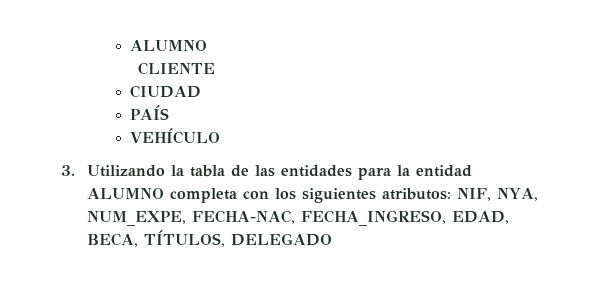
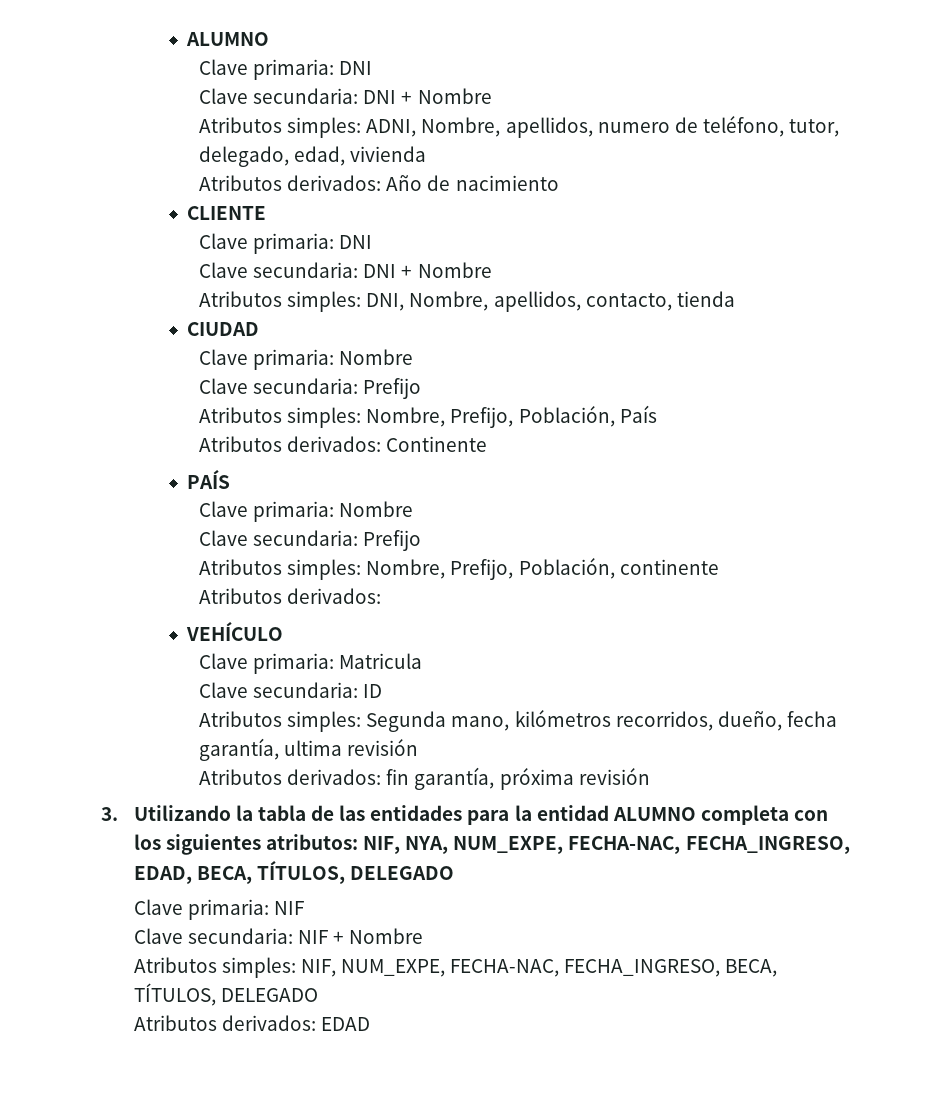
[138,62,216,75] [130,85,202,98] [130,105,170,120] [130,128,221,144] CLIENTE // CIUDAD // PAÍS // VEHÍCULO -> [198,59,373,80] [198,88,492,104] [198,116,840,138] [198,146,427,167] [198,175,559,191] [187,206,267,220] [198,233,373,254] [198,262,492,278] [198,291,735,312] [187,322,260,336] [198,349,414,370] [198,378,422,399] [198,405,657,428] [198,436,488,452] [187,469,231,489] [198,501,414,522] [198,530,422,551] [198,558,719,580] [198,588,382,604] [186,621,284,641] [198,653,423,674] [198,682,383,698] [198,710,837,732] [198,738,419,761] [198,767,650,790] Clave primaria: DNI // Clave secundaria: DNI + Nombre // Atributos simples: ADNI, Nombre, apellidos, numero de teléfono, tutor, delegado, edad, vivienda // Atributos derivados: Año de nacimiento // CLIENTE // Clave primaria: DNI // Clave secundaria: DNI + Nombre // Atributos simples: DNI, Nombre, apellidos, contacto, tienda // CIUDAD // Clave primaria: Nombre // Clave secundaria: Prefijo // Atributos simples: Nombre, Prefijo, Población, País // Atributos derivados: Continente // PAÍS // Clave primaria: Nombre // Clave secundaria: Prefijo // Atributos simples: Nombre, Prefijo, Población, continente // Atributos derivados: // VEHÍCULO // Clave primaria: Matricula // Clave secundaria: ID // Atributos simples: Segunda mano, kilómetros recorridos, dueño, fecha garantía, ultima revisión // Atributos derivados: fin garantía, próxima revisión
(332, 239) none -> [133,899,304,920] [133,928,424,944] [133,957,778,978] [133,983,318,1006] [133,1015,370,1031] // Clave primaria: NIF // Clave secundaria: NIF + Nombre // Atributos simples: NIF, NUM_EXPE, FECHA-NAC, FECHA_INGRESO, BECA, TÍTULOS, DELEGADO // Atributos derivados: EDAD

